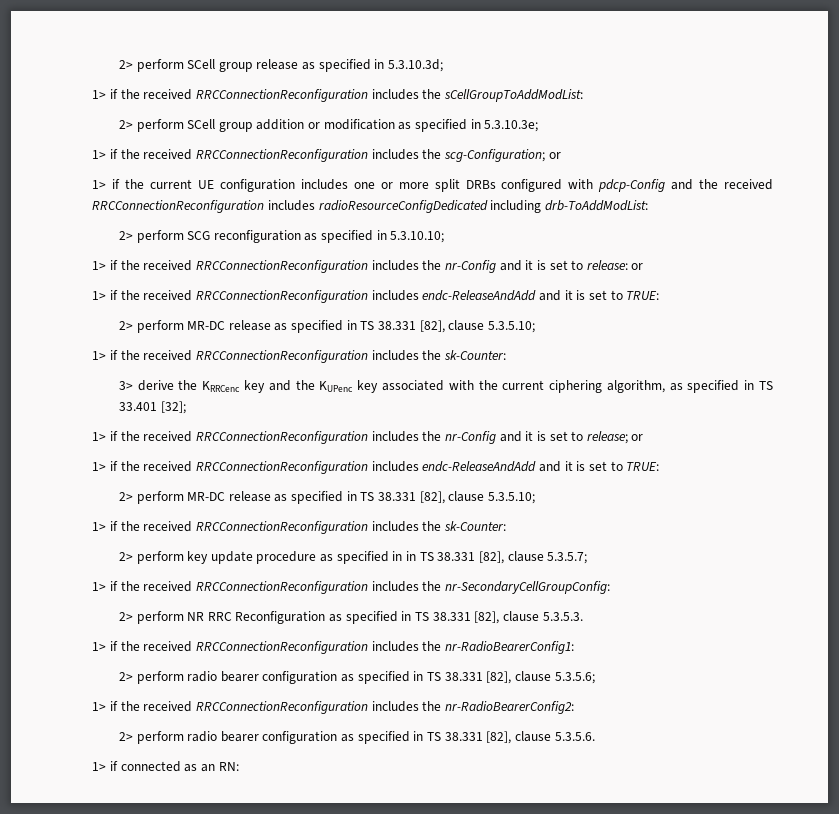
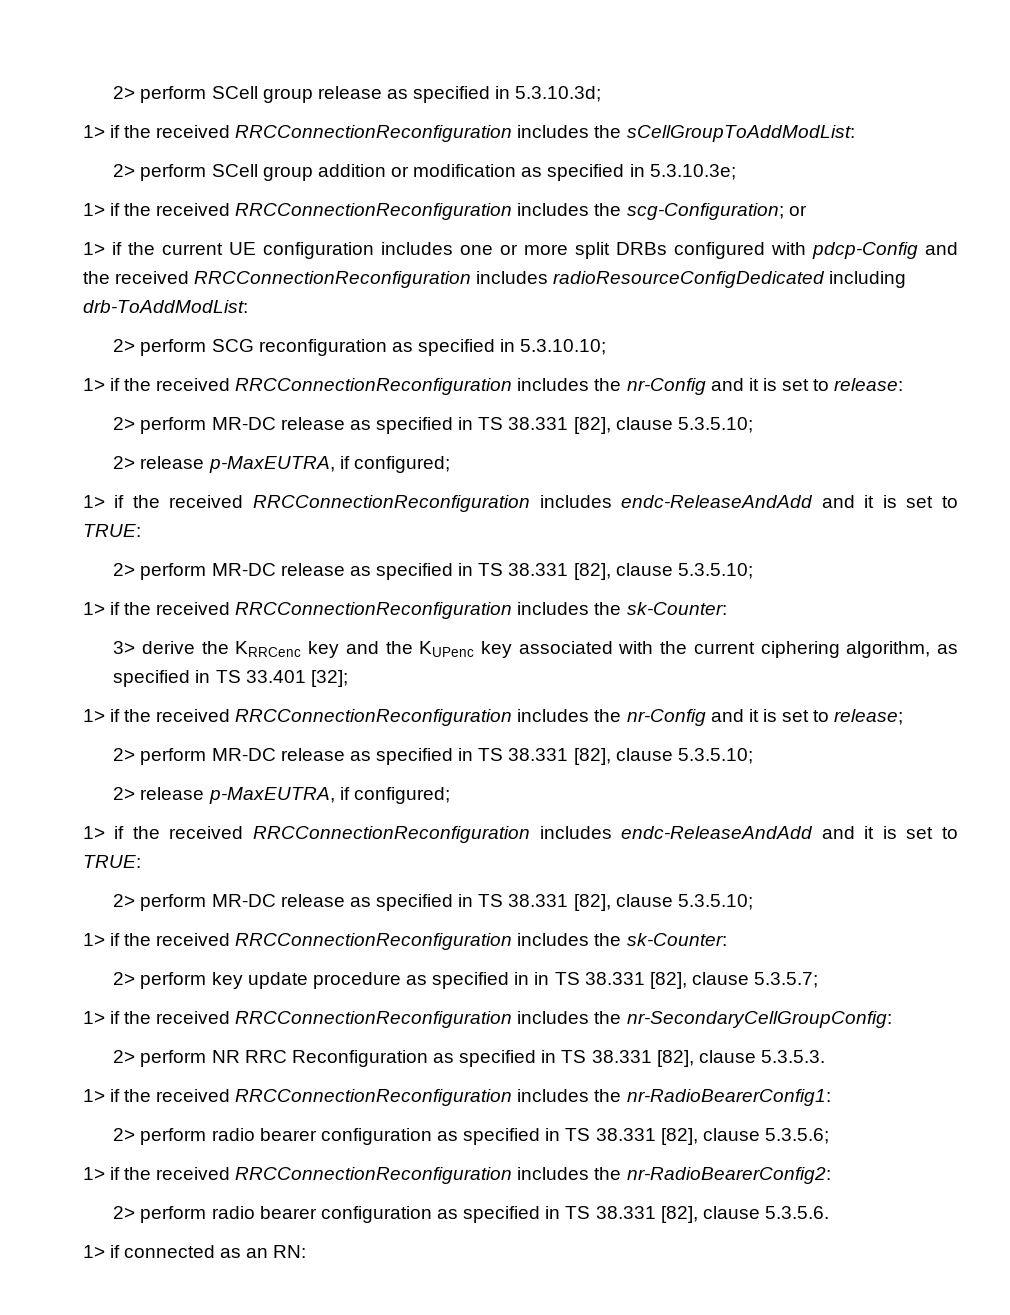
[631,263,644,270] or -> [113,417,753,434] [113,456,450,473] // 2> perform MR-DC release as specified in TS 38.331 [82], clause 5.3.5.10; // 2> release p-MaxEUTRA, if configured;
[631,434,644,441] or -> [113,748,753,765] [113,787,450,804] // 2> perform MR-DC release as specified in TS 38.331 [82], clause 5.3.5.10; // 2> release p-MaxEUTRA, if configured;

